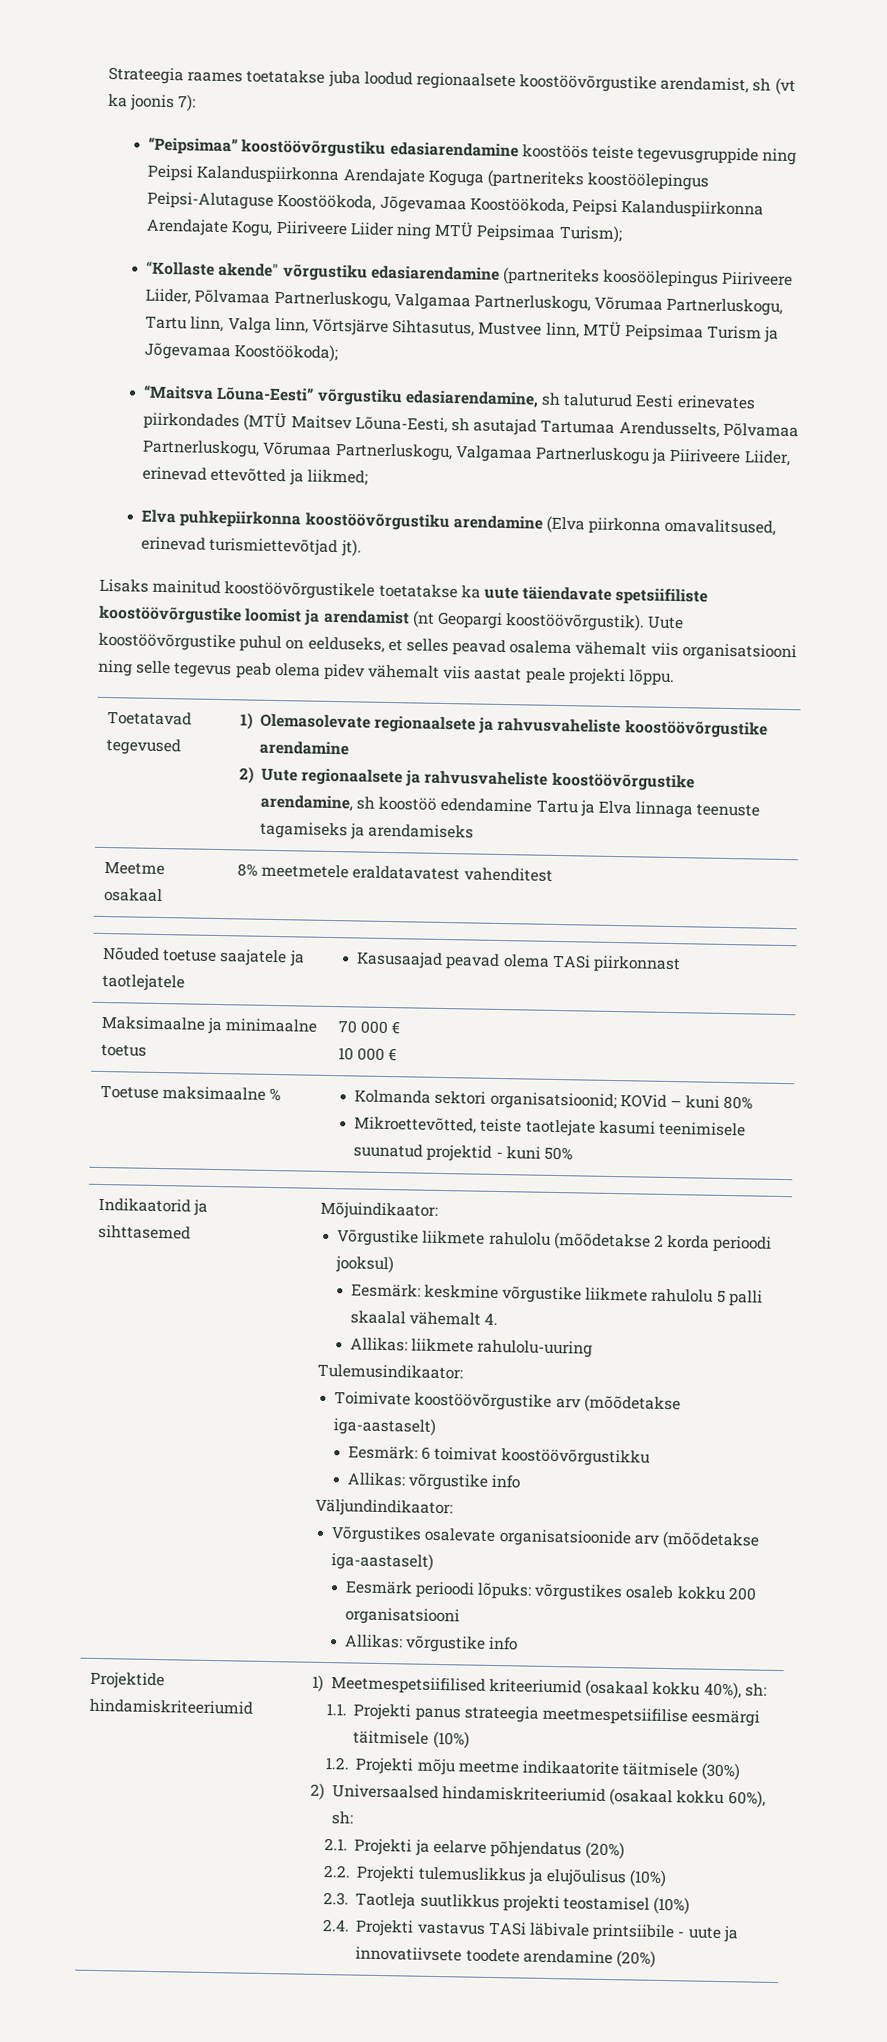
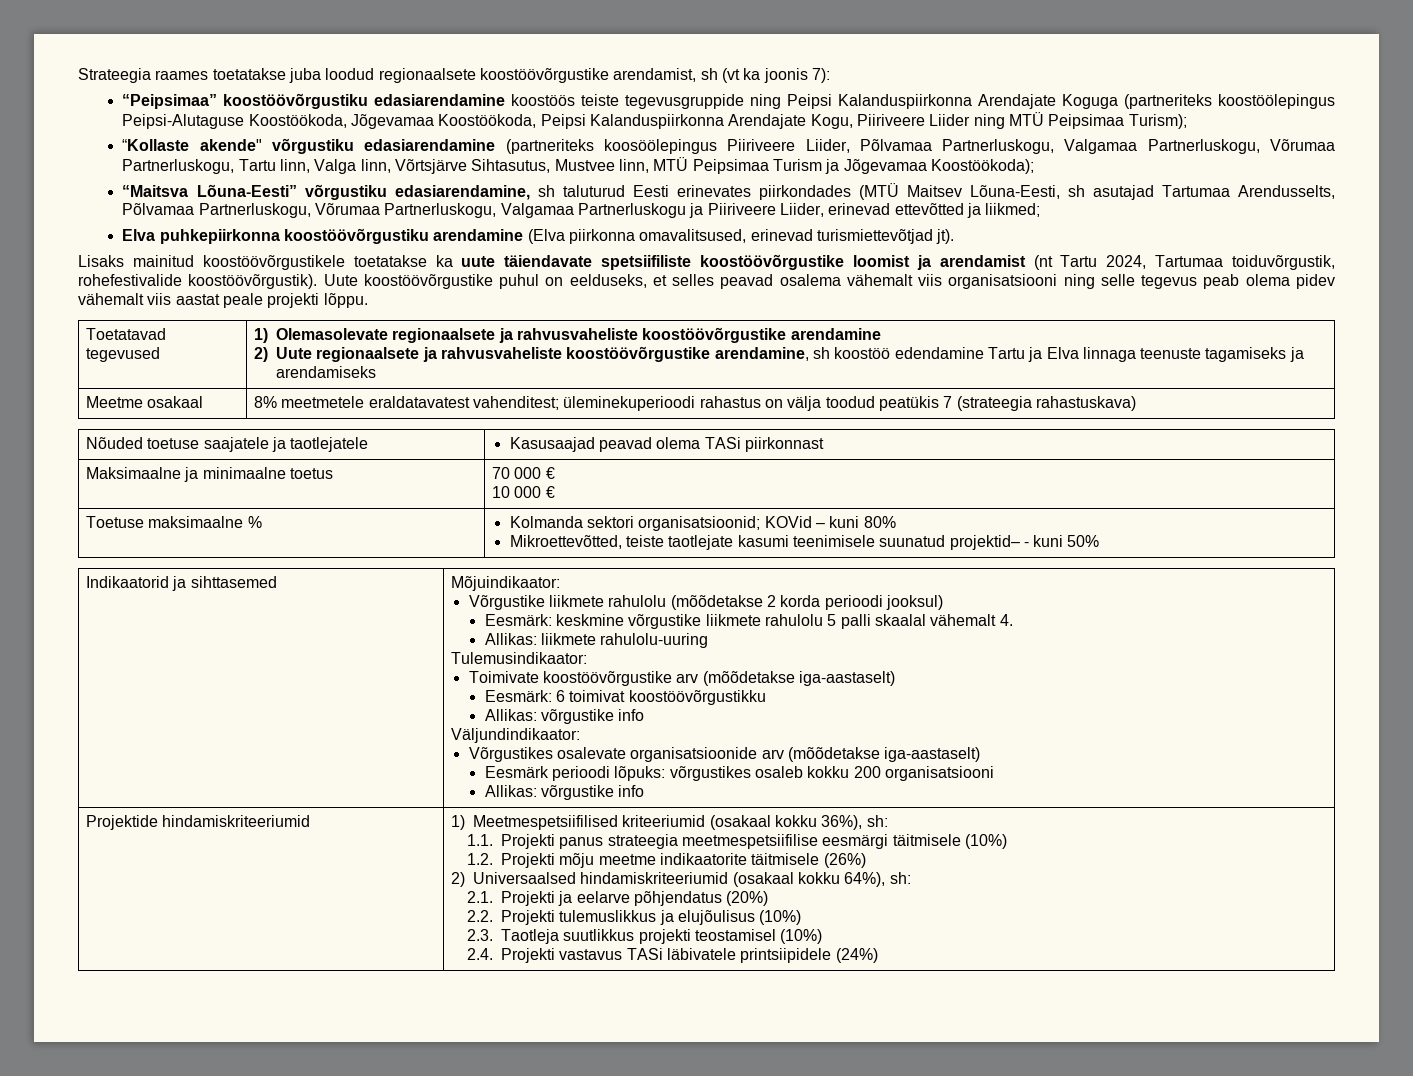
[436,611,503,629] Geopargi -> [1060,255,1335,270] [78,274,182,286] Tartu 2024, Tartumaa toiduvõrgustik, rohefestivalide
[463,867,553,882] vahenditest -> [472,396,1136,411] vahenditest; üleminekuperioodi rahastus on välja toodud peatükis 7 (strateegia rahastuskava)
[426,1144,493,1162] projektid -> [949,535,1020,550] projektid–
[703,1681,742,1700] 40%), -> [821,815,863,830] 36%),
[701,1762,741,1781] (30%) -> [823,853,866,868] (26%)
[727,1790,766,1808] 60%), -> [844,872,886,887] 64%),
[528,1922,739,1943] [355,1946,656,1968] läbivale printsiibile - uute ja innovatiivsete toodete arendamine (20%) -> [667,948,878,963] läbivatele printsiipidele (24%)

